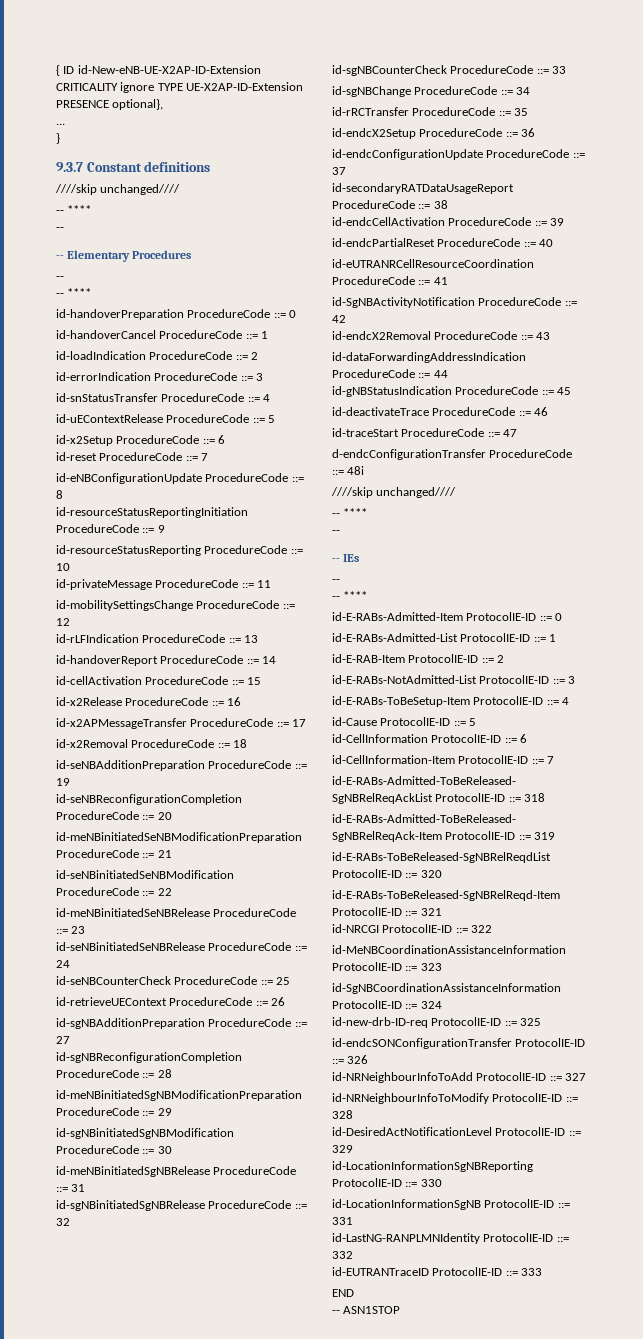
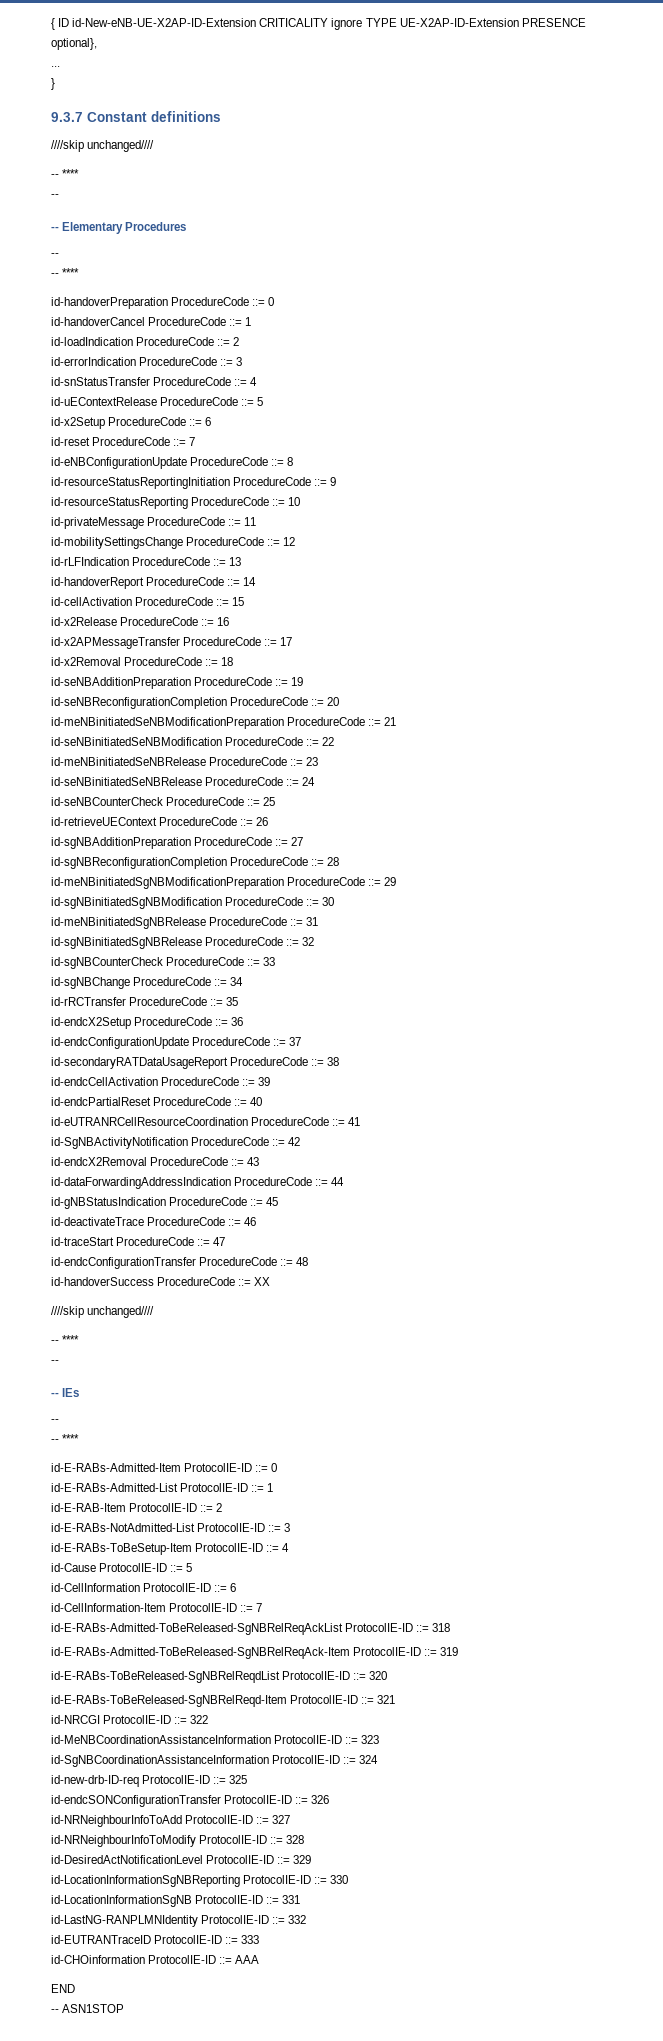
[332,449,573,460] [332,466,365,475] d-endcConfigurationTransfer ProcedureCode ::= 48i -> [51,1257,309,1269] [51,1277,271,1286] id-endcConfigurationTransfer ProcedureCode ::= 48 // id-handoverSuccess ProcedureCode ::= XX
(543, 1272) none -> [51,1955,260,1964] // id-CHOinformation ProtocolIE-ID ::= AAA

